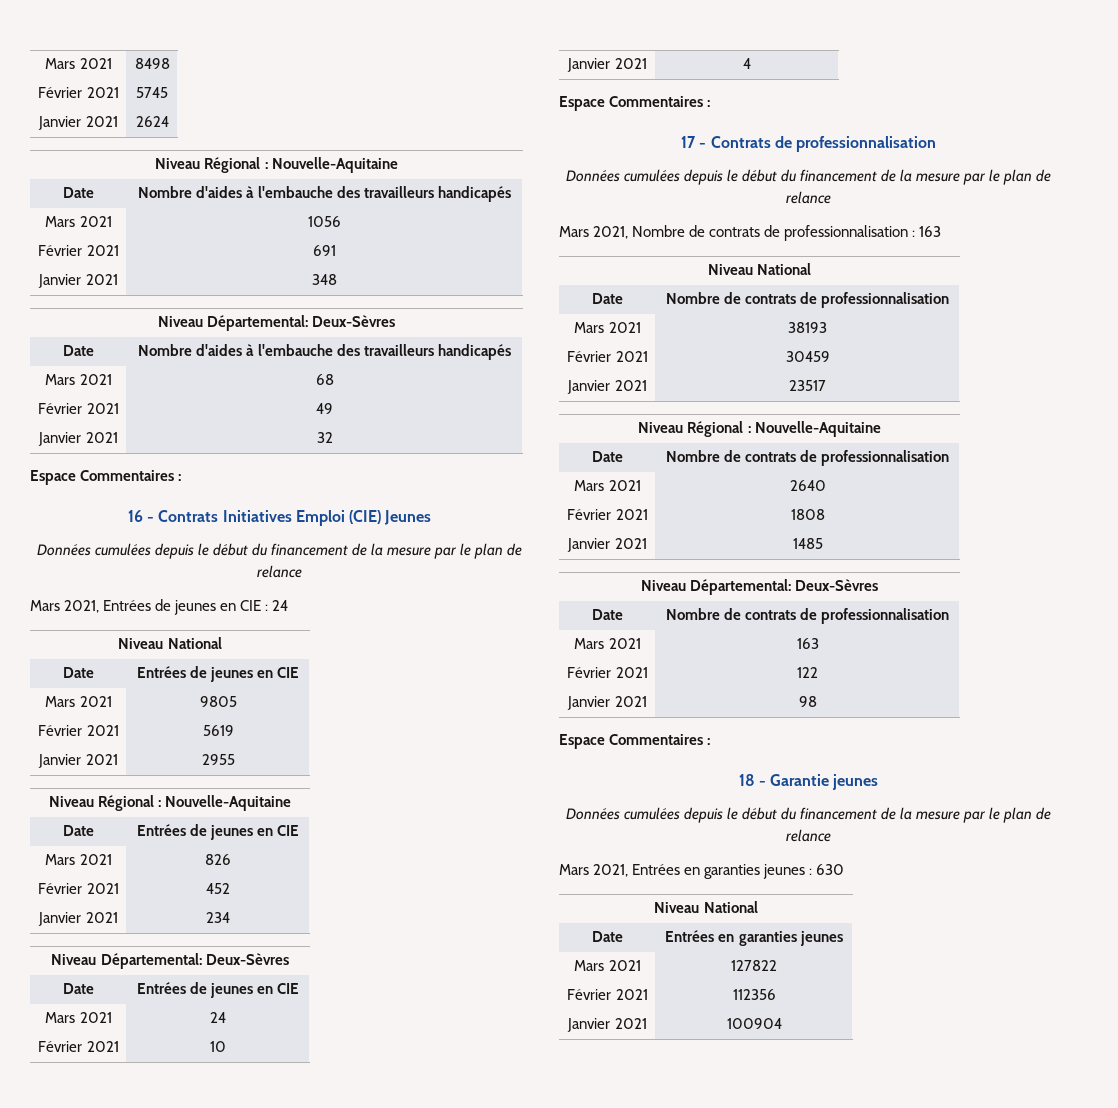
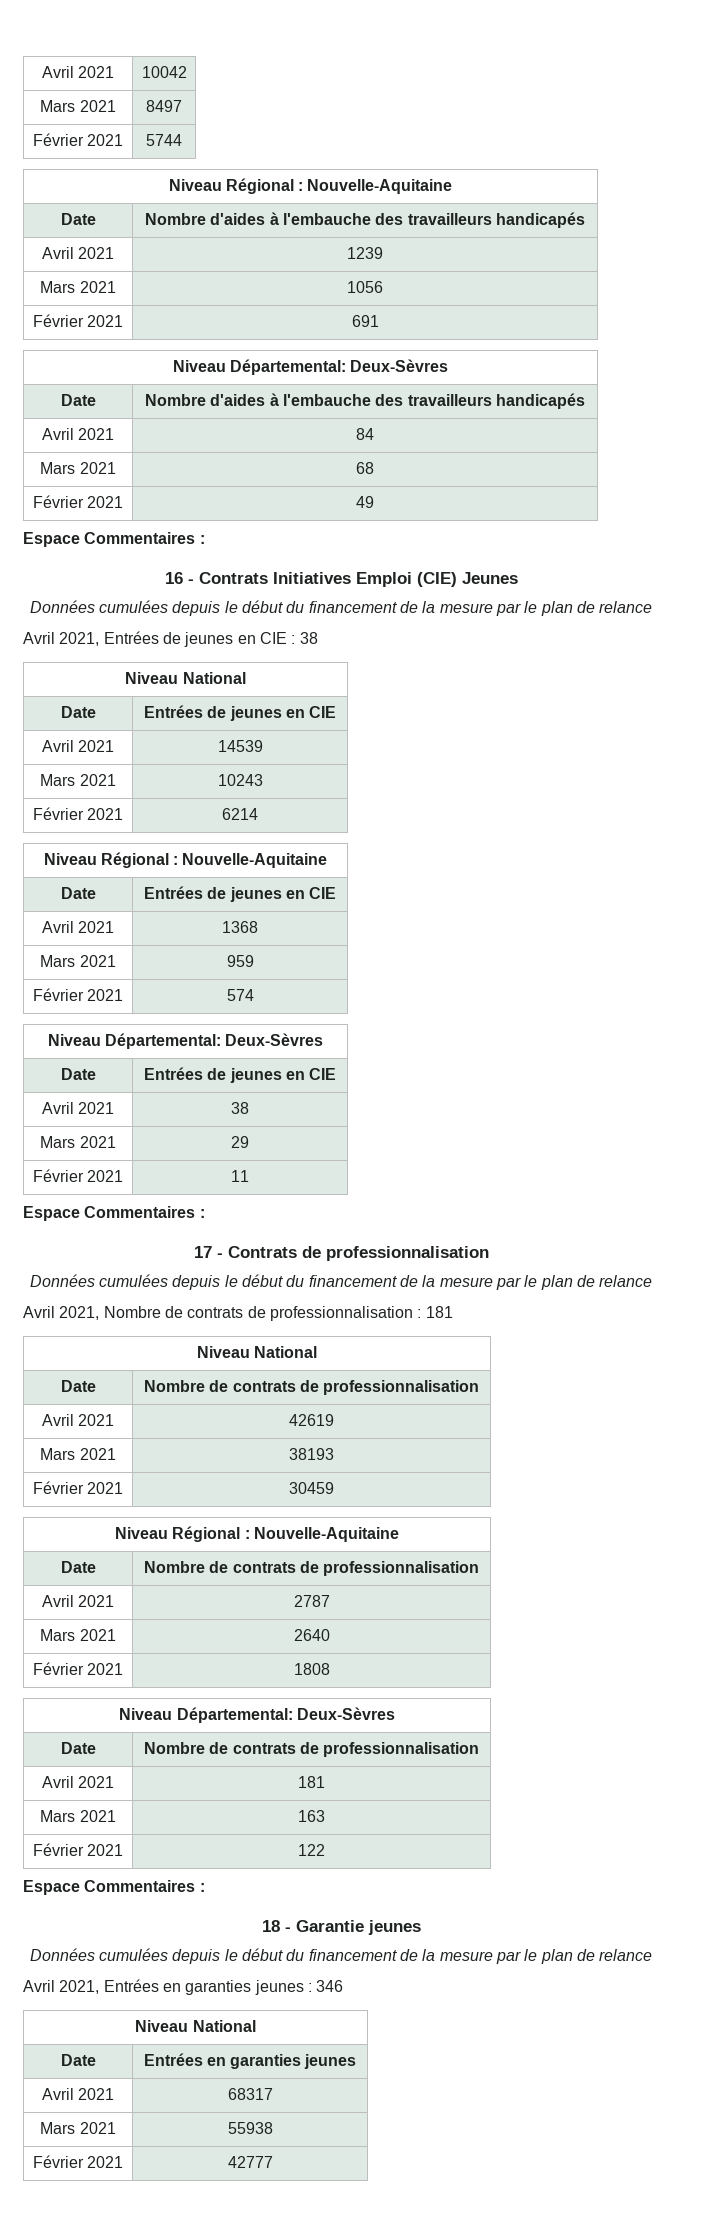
[45,58,112,69] [134,58,170,69] [38,87,119,98] [136,87,168,98] [38,116,118,130] [135,116,169,127] Mars 2021 | 8498 // Février 2021 | 5745 // Janvier 2021 | 2624 -> [41,66,115,78] [141,66,187,78] [40,100,116,112] [146,100,182,112] [32,133,124,146] [146,134,182,146] Avril 2021 | 10042 // Mars 2021 | 8497 // Février 2021 | 5744
(511, 194) none -> [41,247,115,259] [347,247,384,259] // Avril 2021 | 1239
[38,274,118,288] [312,274,337,285] // Janvier 2021 | 348 -> (379, 321) none
(511, 352) none -> [41,428,115,440] [356,428,375,440] // Avril 2021 | 84
[38,432,118,446] [316,432,333,443] // Janvier 2021 | 32 -> (375, 502) none
[30,600,60,611] Mars -> [23,632,55,644] Avril
[272,600,289,611] 24 -> [299,632,318,644] 38
[45,696,112,707] [199,696,237,707] [38,725,119,736] [202,725,234,736] [38,754,118,768] [201,754,235,765] // Mars 2021 | 9805 // Février 2021 | 5619 // Janvier 2021 | 2955 -> [41,740,115,752] [217,740,263,752] [40,774,116,786] [217,774,263,786] [32,807,124,820] [222,808,258,820] // Avril 2021 | 14539 // Mars 2021 | 10243 // Février 2021 | 6214
[45,854,112,865] [205,854,231,865] [38,883,119,894] [206,883,230,894] [38,912,118,926] [206,912,230,923] // Mars 2021 | 826 // Février 2021 | 452 // Janvier 2021 | 234 -> [41,921,115,933] [222,921,258,933] [40,955,116,967] [226,955,254,967] [32,988,124,1001] [226,989,254,1001] // Avril 2021 | 1368 // Mars 2021 | 959 // Février 2021 | 574
[45,1012,112,1023] [210,1012,226,1023] [38,1041,119,1052] [210,1041,226,1052] [567,58,647,72] [743,58,751,69] // Mars 2021 | 24 // Février 2021 | 10 // Janvier 2021 | 4 -> [41,1102,115,1114] [231,1102,249,1114] [40,1136,116,1148] [231,1136,249,1148] [32,1169,124,1182] [231,1170,249,1182] // Avril 2021 | 38 // Mars 2021 | 29 // Février 2021 | 11
[559,226,589,237] Mars -> [23,1306,55,1318] Avril
[919,226,942,237] 163 -> [425,1306,453,1318] 181
(950, 300) none -> [41,1414,115,1426] [289,1414,335,1426] // Avril 2021 | 42619
[567,380,647,394] [789,380,826,391] // Janvier 2021 | 23517 -> (335, 1488) none
(950, 458) none -> [41,1595,115,1607] [293,1595,330,1607] // Avril 2021 | 2787
[567,538,647,552] [792,538,823,549] // Janvier 2021 | 1485 -> (330, 1669) none
(950, 616) none -> [41,1776,115,1788] [298,1776,326,1788] // Avril 2021 | 181
[567,696,647,710] [798,696,817,707] // Janvier 2021 | 98 -> (326, 1850) none
[559,864,589,875] Mars -> [23,1980,55,1992] Avril
[816,864,845,875] 630 -> [316,1980,344,1992] 346
[574,960,641,971] [731,960,777,971] [567,989,648,1000] [732,989,776,1000] [567,1018,647,1032] [726,1018,782,1029] // Mars 2021 | 127822 // Février 2021 | 112356 // Janvier 2021 | 100904 -> [41,2088,115,2100] [227,2088,273,2100] [40,2122,116,2134] [227,2122,273,2134] [32,2155,124,2168] [227,2156,273,2168] // Avril 2021 | 68317 // Mars 2021 | 55938 // Février 2021 | 42777

